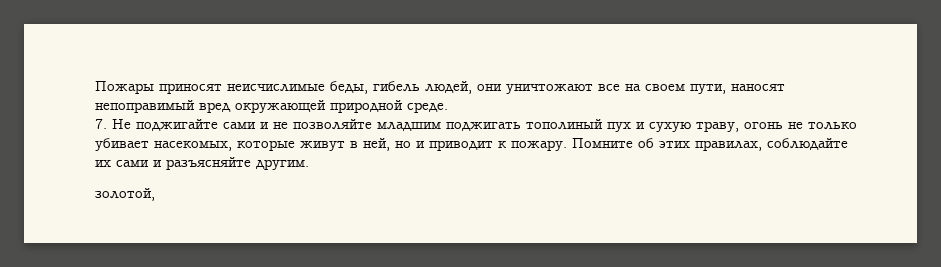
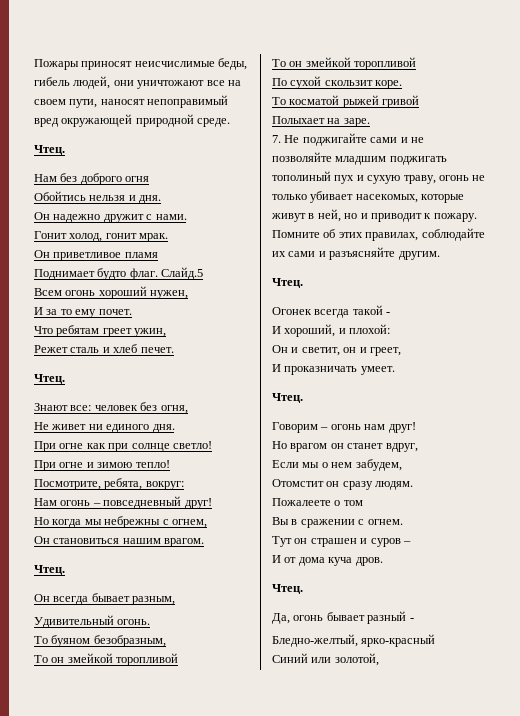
(448, 107) none -> [34,145,65,155] [34,173,150,185] [34,191,162,204] [34,212,187,223] [34,231,169,242] [34,250,158,261] [34,267,204,280] [34,286,189,299] [34,307,132,318] [34,325,167,337] [34,344,174,353] [34,374,65,384] [34,402,188,414] [34,422,175,433] [34,441,212,452] [34,460,170,471] [34,478,184,490] [34,496,212,509] [34,516,207,528] [34,536,205,547] [34,565,65,575] [34,593,176,605] [34,615,151,628] [34,635,166,647] [34,653,179,666] [272,57,417,70] [272,76,403,89] [272,95,420,108] [272,116,370,127] // Чтец. // Нам без доброго огня // Обойтись нельзя и дня. // Он надежно дружит с нами. // Гонит холод, гонит мрак. // Он приветливое пламя // Поднимает будто флаг. Слайд.5 // Всем огонь хороший нужен, // И за то ему почет. // Что ребятам греет ужин, // Режет сталь и хлеб печет. // Чтец. // Знают все: человек без огня, // Не живет ни единого дня. // При огне как при солнце светло! // При огне и зимою тепло! // Посмотрите, ребята, вокруг: // Нам огонь – повседневный друг! // Но когда мы небрежны с огнем, // Он становиться нашим врагом. // Чтец. // Он всегда бывает разным, // Удивительный огонь. // То буяном безобразным, // То он змейкой торопливой // То он змейкой торопливой // По сухой скользит коре. // То косматой рыжей гривой // Полыхает на заре.
(309, 164) none -> [272,278,303,288] [272,305,391,318] [272,324,391,337] [272,345,401,356] [272,364,395,375] [272,393,303,403] [272,422,416,433] [272,441,418,452] [272,459,402,471] [272,479,414,490] [272,498,363,506] [272,517,403,528] [272,536,411,547] [272,555,383,566] [272,584,303,594] [272,611,414,624] [272,634,436,647] [272,653,332,663] Чтец. // Огонек всегда такой - // И хороший, и плохой: // Он и светит, он и греет, // И проказничать умеет. // Чтец. // Говорим – огонь нам друг! // Но врагом он станет вдруг, // Если мы о нем забудем, // Отомстит он сразу людям. // Пожалеете о том // Вы в сражении с огнем. // Тут он страшен и суров – // И от дома куча дров. // Чтец. // Да, огонь бывает разный - // Бледно-желтый, ярко-красный // Синий или

